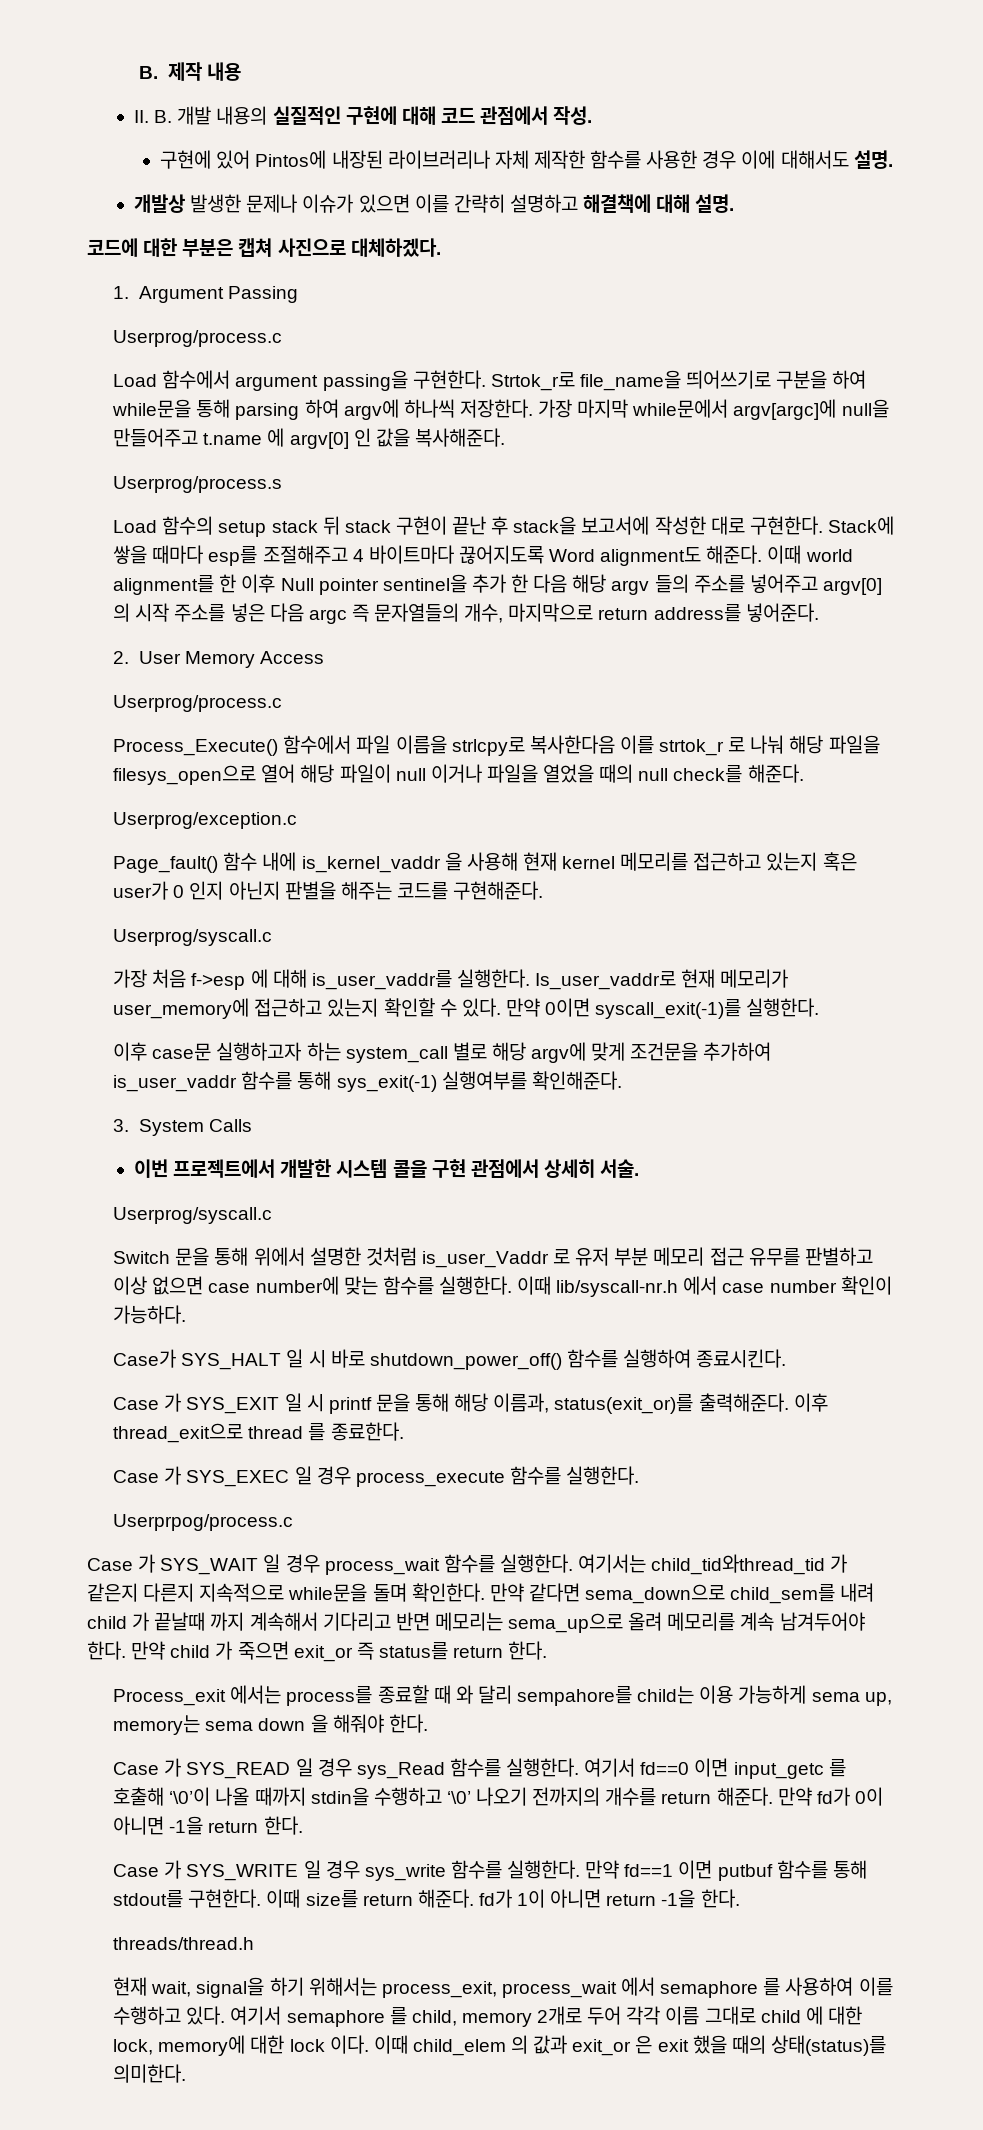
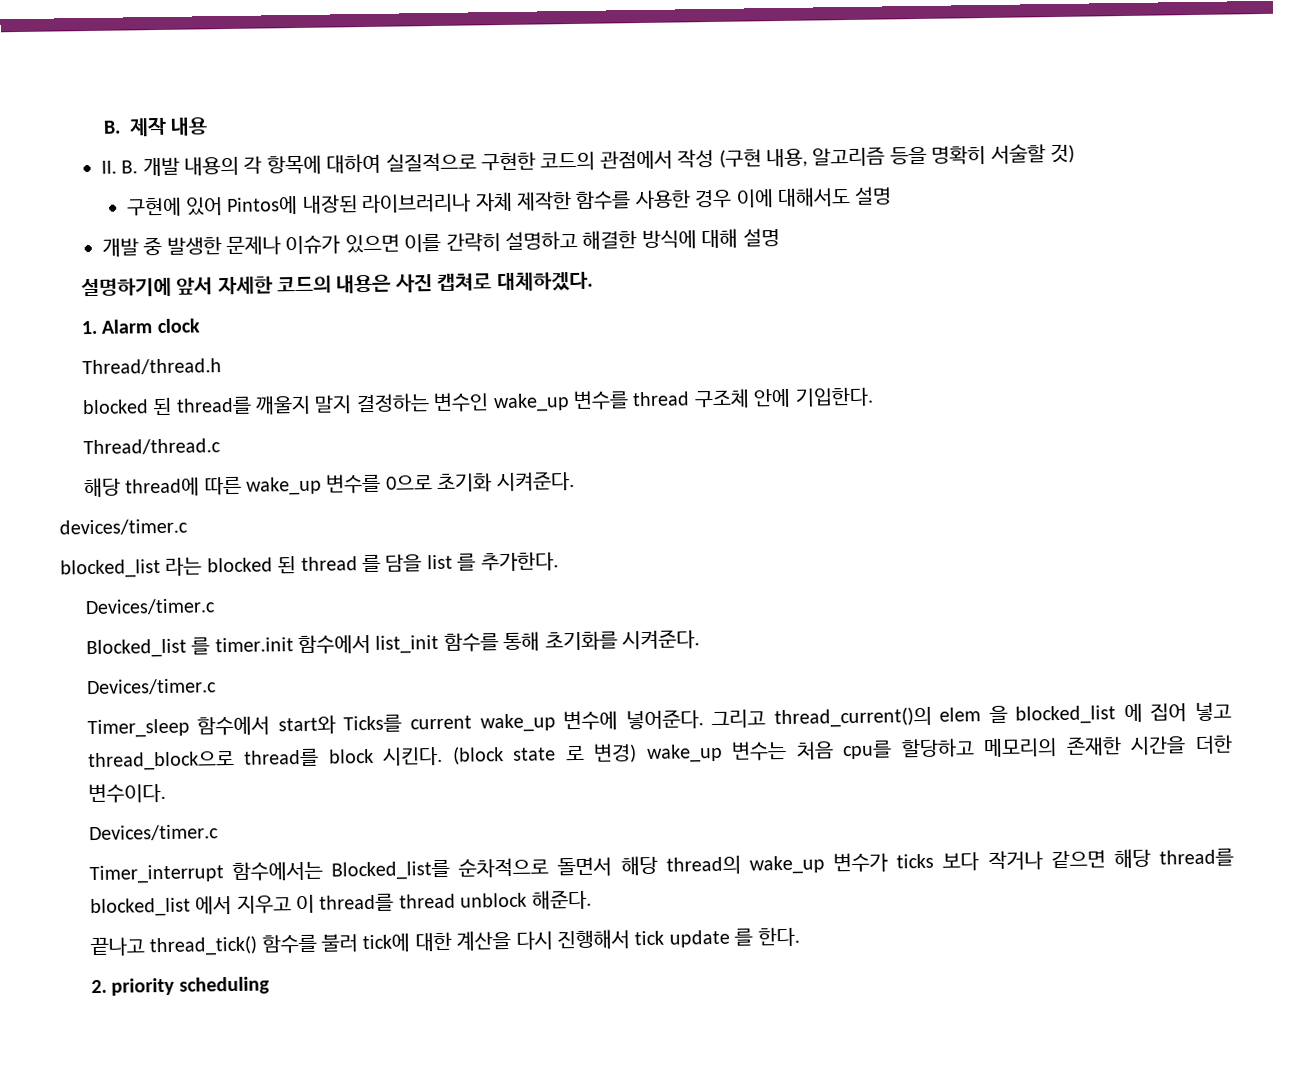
[272,106,593,125] 실질적인 구현에 대해 코드 관점에서 작성. -> [243,143,1076,175] 각 항목에 대하여 실질적으로 구현한 코드의 관점에서 작성 (구현 내용, 알고리즘 등을 명확히 서술할 것)
[853,150,893,169] [134,194,186,213] 설명. // 개발상 -> [854,186,893,205] [101,236,163,257] 설명 // 개발 중
[583,194,735,213] [87,238,441,257] [113,286,299,303] [113,330,283,347] [113,370,867,391] [112,399,889,420] [113,428,505,449] [113,476,283,493] [113,516,894,537] [113,545,853,566] [113,574,882,595] [113,603,819,624] [113,651,325,668] [113,695,283,712] [113,735,880,756] [113,764,804,785] [113,812,298,829] [113,852,857,873] [113,881,544,900] [113,929,273,946] [113,969,789,990] [113,998,820,1019] [113,1042,772,1063] [113,1071,622,1092] [113,1119,253,1136] [134,1159,640,1178] [113,1207,273,1224] [113,1247,873,1268] [113,1276,892,1297] [113,1305,187,1324] [113,1349,787,1370] [113,1393,828,1414] [113,1422,404,1443] [113,1466,640,1487] [113,1514,294,1531] [87,1554,848,1575] [87,1583,875,1604] [87,1612,865,1633] [87,1641,548,1662] [113,1685,892,1706] [113,1714,428,1735] [113,1758,846,1779] [113,1787,883,1806] [113,1816,303,1835] [113,1860,867,1881] [113,1889,740,1908] [113,1937,255,1950] [113,1977,893,1998] [113,2006,862,2027] [113,2035,886,2056] [113,2064,187,2083] 해결책에 대해 설명. // 코드에 대한 부분은 캡쳐 사진으로 대체하겠다. // 1. Argument Passing // Userprog/process.c // Load 함수에서 argument passing을 구현한다. Strtok_r로 file_name을 띄어쓰기로 구분을 하여 while문을 통해 parsing 하여 argv에 하나씩 저장한다. 가장 마지막 while문에서 argv[argc]에 null을 만들어주고 t.name 에 argv[0] 인 값을 복사해준다. // Userprog/process.s // Load 함수의 setup stack 뒤 stack 구현이 끝난 후 stack을 보고서에 작성한 대로 구현한다. Stack에 쌓을 때마다 esp를 조절해주고 4 바이트마다 끊어지도록 Word alignment도 해준다. 이때 world alignment를 한 이후 Null pointer sentinel을 추가 한 다음 해당 argv 들의 주소를 넣어주고 argv[0] 의 시작 주소를 넣은 다음 argc 즉 문자열들의 개수, 마지막으로 return address를 넣어준다. // 2. User Memory Access // Userprog/process.c // Process_Execute() 함수에서 파일 이름을 strlcpy로 복사한다음 이를 strtok_r 로 나눠 해당 파일을 filesys_open으로 열어 해당 파일이 null 이거나 파일을 열었을 때의 null check를 해준다. // Userprog/exception.c // Page_fault() 함수 내에 is_kernel_vaddr 을 사용해 현재 kernel 메모리를 접근하고 있는지 혹은 user가 0 인지 아닌지 판별을 해주는 코드를 구현해준다. // Userprog/syscall.c // 가장 처음 f->esp 에 대해 is_user_vaddr를 실행한다. Is_user_vaddr로 현재 메모리가 user_memory에 접근하고 있는지 확인할 수 있다. 만약 0이면 syscall_exit(-1)를 실행한다. // 이후 case문 실행하고자 하는 system_call 별로 해당 argv에 맞게 조건문을 추가하여 is_user_vaddr 함수를 통해 sys_exit(-1) 실행여부를 확인해준다. // 3. System Calls // 이번 프로젝트에서 개발한 시스템 콜을 구현 관점에서 상세히 서술. // Userprog/syscall.c // Switch 문을 통해 위에서 설명한 것처럼 is_user_Vaddr 로 유저 부분 메모리 접근 유무를 판별하고 이상 없으면 case number에 맞는 함수를 실행한다. 이때 lib/syscall-nr.h 에서 case number 확인이 가능하다. // Case가 SYS_HALT 일 시 바로 shutdown_power_off() 함수를 실행하여 종료시킨다. // Case 가 SYS_EXIT 일 시 printf 문을 통해 해당 이름과, status(exit_or)를 출력해준다. 이후 thread_exit으로 thread 를 종료한다. // Case 가 SYS_EXEC 일 경우 process_execute 함수를 실행한다. // Userprpog/process.c // Case 가 SYS_WAIT 일 경우 process_wait 함수를 실행한다. 여기서는 child_tid와thread_tid 가 같은지 다른지 지속적으로 while문을 돌며 확인한다. 만약 같다면 sema_down으로 child_sem를 내려 child 가 끝날때 까지 계속해서 기다리고 반면 메모리는 sema_up으로 올려 메모리를 계속 남겨두어야 한다. 만약 child 가 죽으면 exit_or 즉 status를 return 한다. // Process_exit 에서는 process를 종료할 때 와 달리 sempahore를 child는 이용 가능하게 sema up, memory는 sema down 을 해줘야 한다. // Case 가 SYS_READ 일 경우 sys_Read 함수를 실행한다. 여기서 fd==0 이면 input_getc 를 호출해 ‘\0’이 나올 때까지 stdin을 수행하고 ‘\0’ 나오기 전까지의 개수를 return 해준다. 만약 fd가 0이 아니면 -1을 return 한다. // Case 가 SYS_WRITE 일 경우 sys_write 함수를 실행한다. 만약 fd==1 이면 putbuf 함수를 통해 stdout를 구현한다. 이때 size를 return 해준다. fd가 1이 아니면 return -1을 한다. // threads/thread.h // 현재 wait, signal을 하기 위해서는 process_exit, process_wait 에서 semaphore 를 사용하여 이를 수행하고 있다. 여기서 semaphore 를 child, memory 2개로 두어 각각 이름 그대로 child 에 대한 lock, memory에 대한 lock 이다. 이때 child_elem 의 값과 exit_or 은 exit 했을 때의 상태(status)를 의미한다. -> [582,228,780,250] [80,271,593,298] [80,318,200,335] [81,358,222,376] [81,386,874,416] [82,438,221,456] [83,471,575,498] [59,518,188,536] [60,551,559,579] [84,598,216,616] [85,629,701,659] [85,678,217,696] [86,702,1232,739] [87,734,1233,772] [87,782,166,804] [88,824,219,842] [88,848,1234,885] [89,889,592,918] [89,926,800,957] [90,976,270,996] 해결한 방식에 대해 설명 // 설명하기에 앞서 자세한 코드의 내용은 사진 캡쳐로 대체하겠다. // 1. Alarm clock // Thread/thread.h // blocked 된 thread를 깨울지 말지 결정하는 변수인 wake_up 변수를 thread 구조체 안에 기입한다. // Thread/thread.c // 해당 thread에 따른 wake_up 변수를 0으로 초기화 시켜준다. // devices/timer.c // blocked_list 라는 blocked 된 thread 를 담을 list 를 추가한다. // Devices/timer.c // Blocked_list 를 timer.init 함수에서 list_init 함수를 통해 초기화를 시켜준다. // Devices/timer.c // Timer_sleep 함수에서 start와 Ticks를 current wake_up 변수에 넣어준다. 그리고 thread_current()의 elem 을 blocked_list 에 집어 넣고 thread_block으로 thread를 block 시킨다. (block state 로 변경) wake_up 변수는 처음 cpu를 할당하고 메모리의 존재한 시간을 더한 변수이다. // Devices/timer.c // Timer_interrupt 함수에서는 Blocked_list를 순차적으로 돌면서 해당 thread의 wake_up 변수가 ticks 보다 작거나 같으면 해당 thread를 blocked_list 에서 지우고 이 thread를 thread unblock 해준다. // 끝나고 thread_tick() 함수를 불러 tick에 대한 계산을 다시 진행해서 tick update 를 한다. // 2. priority scheduling

